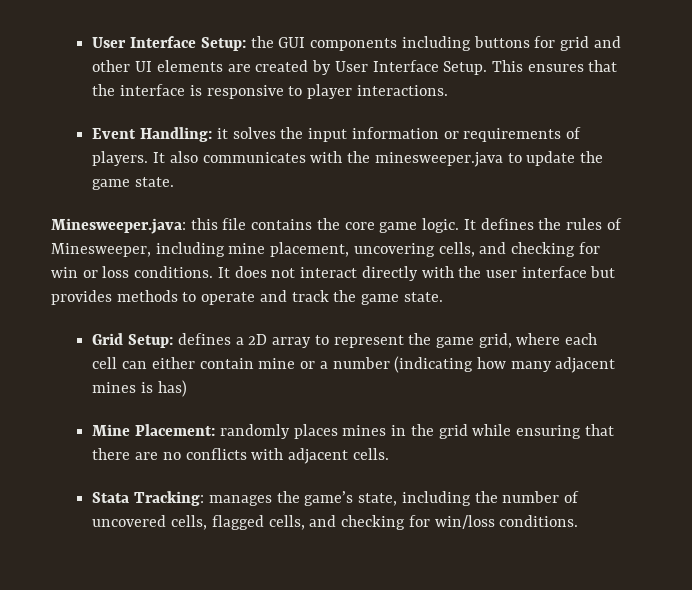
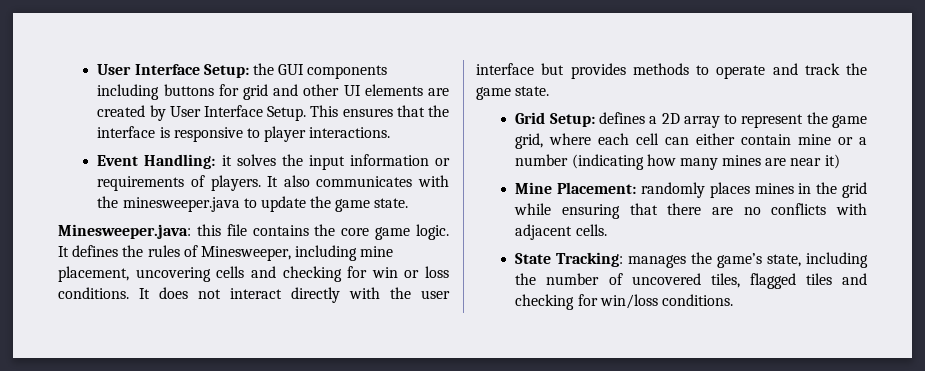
[438,242,475,257] cells, -> [216,266,245,278] cells
[555,357,616,373] [92,380,187,397] adjacent mines is has) -> [722,154,840,169] mines are near it)
[92,492,130,503] Stata -> [515,253,552,264] State
[171,515,305,530] cells, flagged cells, -> [710,273,832,289] tiles, flagged tiles

